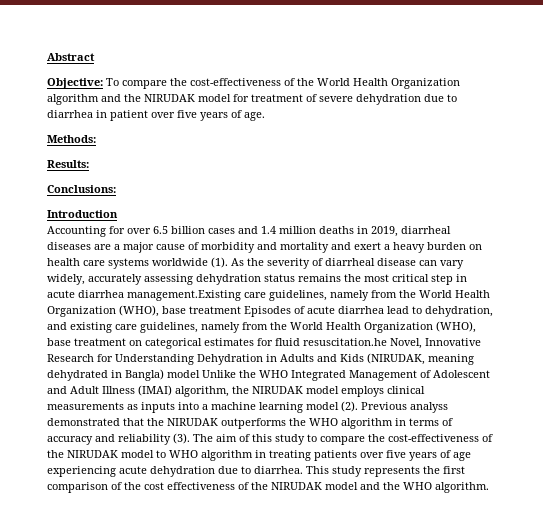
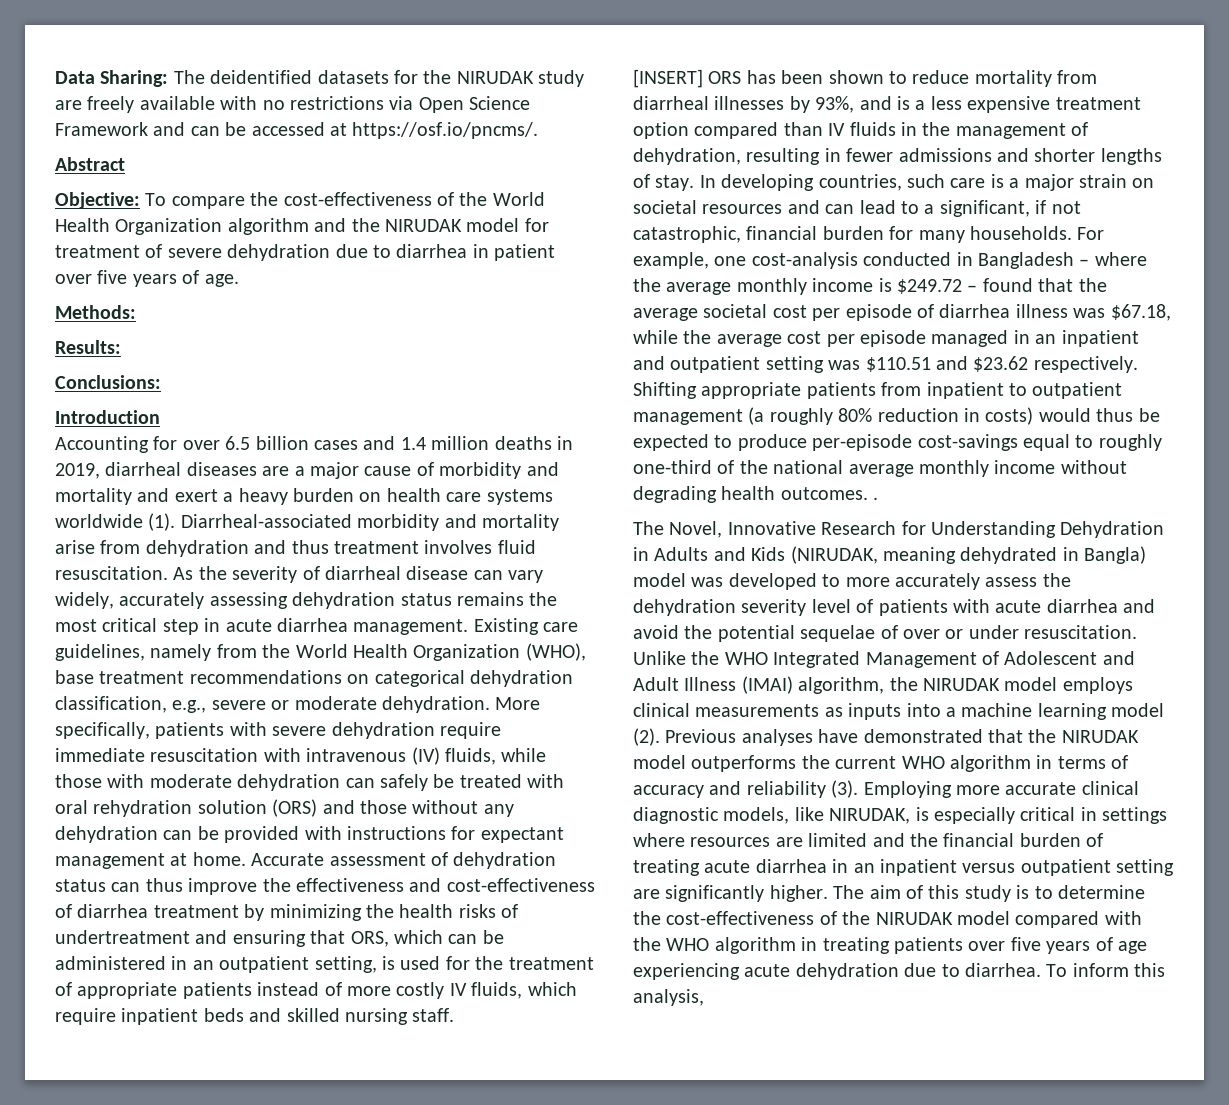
(47, 57) none -> [55,70,585,87] [55,96,531,113] [55,122,539,139] Data Sharing: The deidentified datasets for the NIRUDAK study are freely available with no restrictions via Open Science Framework and can be accessed at https://osf.io/pncms/. //
(228, 262) none -> [180,514,559,531] [55,540,536,557] [55,566,168,580] Diarrheal-associated morbidity and mortality arise from dehydration and thus treatment involves fluid resuscitation.
[127,290,241,301] management.Existing -> [353,618,539,635] management. Existing
[244,306,493,317] [47,321,476,333] [47,338,387,349] Episodes of acute diarrhea lead to dehydration, and existing care guidelines, namely from the World Health Organization (WHO), base treatment on categorical estimates for fluid resuscitation.he -> [189,670,573,687] [55,696,541,713] [55,722,501,739] [55,747,547,765] [55,774,565,791] [55,799,514,817] [55,826,564,843] [55,852,557,869] [55,878,595,895] [55,904,519,921] [55,930,504,947] [55,956,594,973] [55,982,577,999] [55,1008,455,1025] [633,69,1098,88] [633,96,1141,113] [633,122,1089,139] [633,148,1162,165] [633,174,1155,191] [633,200,1081,217] [633,226,1105,243] [633,252,1147,269] [633,278,1107,295] [633,304,1171,321] [633,330,1139,347] [633,356,1138,373] [633,382,1123,399] [633,407,1160,425] [633,434,1162,451] [633,460,1127,477] [633,486,879,503] [633,521,664,535] recommendations on categorical dehydration classification, e.g., severe or moderate dehydration. More specifically, patients with severe dehydration require immediate resuscitation with intravenous (IV) fluids, while those with moderate dehydration can safely be treated with oral rehydration solution (ORS) and those without any dehydration can be provided with instructions for expectant management at home. Accurate assessment of dehydration status can thus improve the effectiveness and cost-effectiveness of diarrhea treatment by minimizing the health risks of undertreatment and ensuring that ORS, which can be administered in an outpatient setting, is used for the treatment of appropriate patients instead of more costly IV fluids, which require inpatient beds and skilled nursing staff. // [INSERT] ORS has been shown to reduce mortality from diarrheal illnesses by 93%, and is a less expensive treatment option compared than IV fluids in the management of dehydration, resulting in fewer admissions and shorter lengths of stay. In developing countries, such care is a major strain on societal resources and can lead to a significant, if not catastrophic, financial burden for many households. For example, one cost-analysis conducted in Bangladesh – where the average monthly income is $249.72 – found that the average societal cost per episode of diarrhea illness was $67.18, while the average cost per episode managed in an inpatient and outpatient setting was $110.51 and $23.62 respectively. Shifting appropriate patients from inpatient to outpatient management (a roughly 80% reduction in costs) would thus be expected to produce per-episode cost-savings equal to roughly one-third of the national average monthly income without degrading health outcomes. . // The
(200, 374) none -> [691,573,1071,590] [633,599,1156,616] [633,625,1138,642] was developed to more accurately assess the dehydration severity level of patients with acute diarrhea and avoid the potential sequelae of over or under resuscitation.
[410,402,448,413] analyss -> [741,729,859,746] analyses have
(218, 422) none -> [633,755,686,769] model
(306, 422) none -> [835,756,897,769] current
(190, 438) none -> [863,781,1139,798] [633,807,1168,824] [633,833,1104,847] [633,859,1175,876] [633,885,828,902] Employing more accurate clinical diagnostic models, like NIRUDAK, is especially critical in settings where resources are limited and the financial burden of treating acute diarrhea in an inpatient versus outpatient setting are significantly higher.
[307,434,365,445] to compare -> [1016,885,1145,899] is to determine
[156,450,166,458] to -> [1015,911,1142,928] [633,937,661,951] compared with the
[306,466,465,477] [47,482,489,493] This study represents the first comparison of the cost effectiveness of the NIRUDAK model and the WHO algorithm. -> [1046,963,1166,977] [633,989,704,1006] To inform this analysis,

